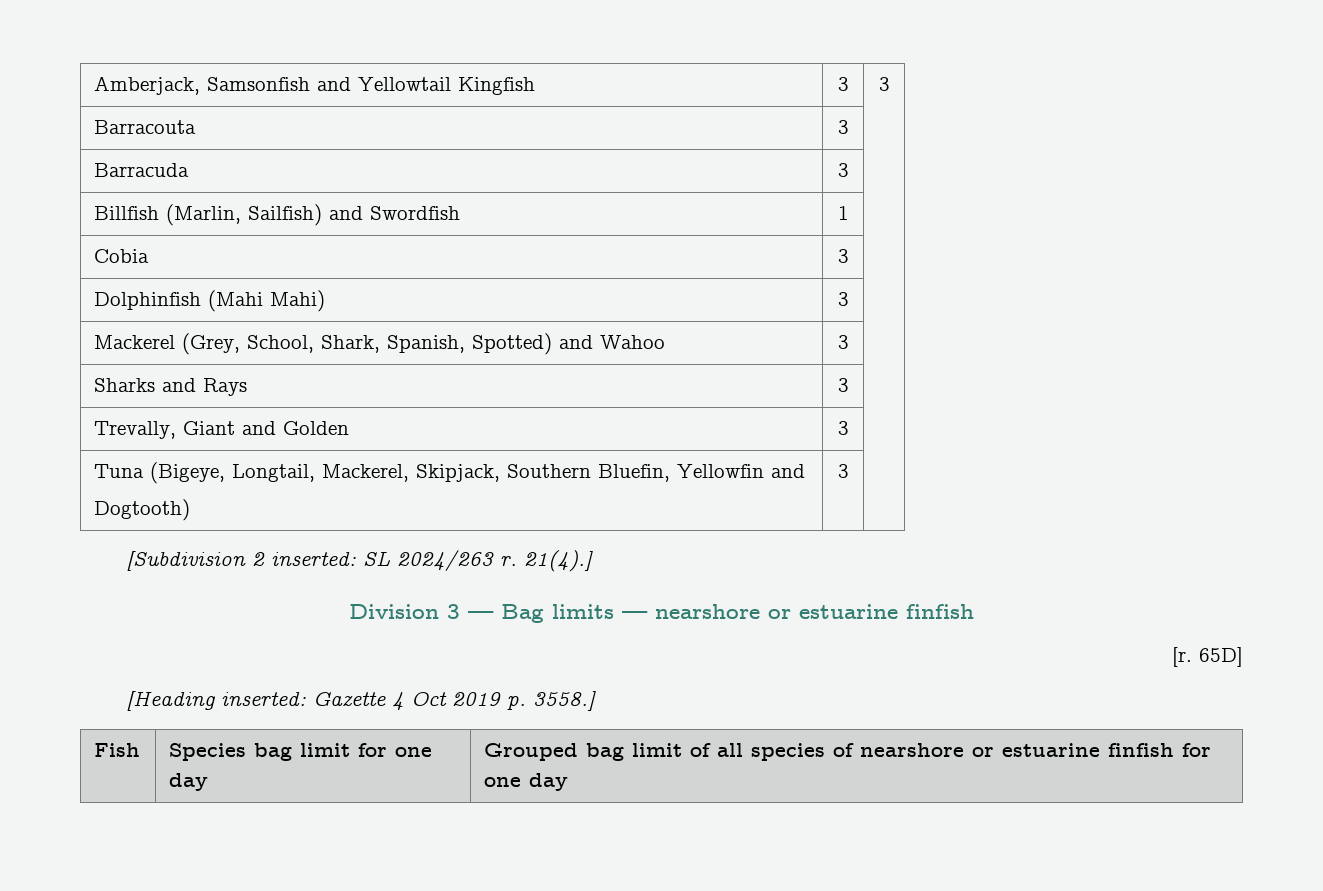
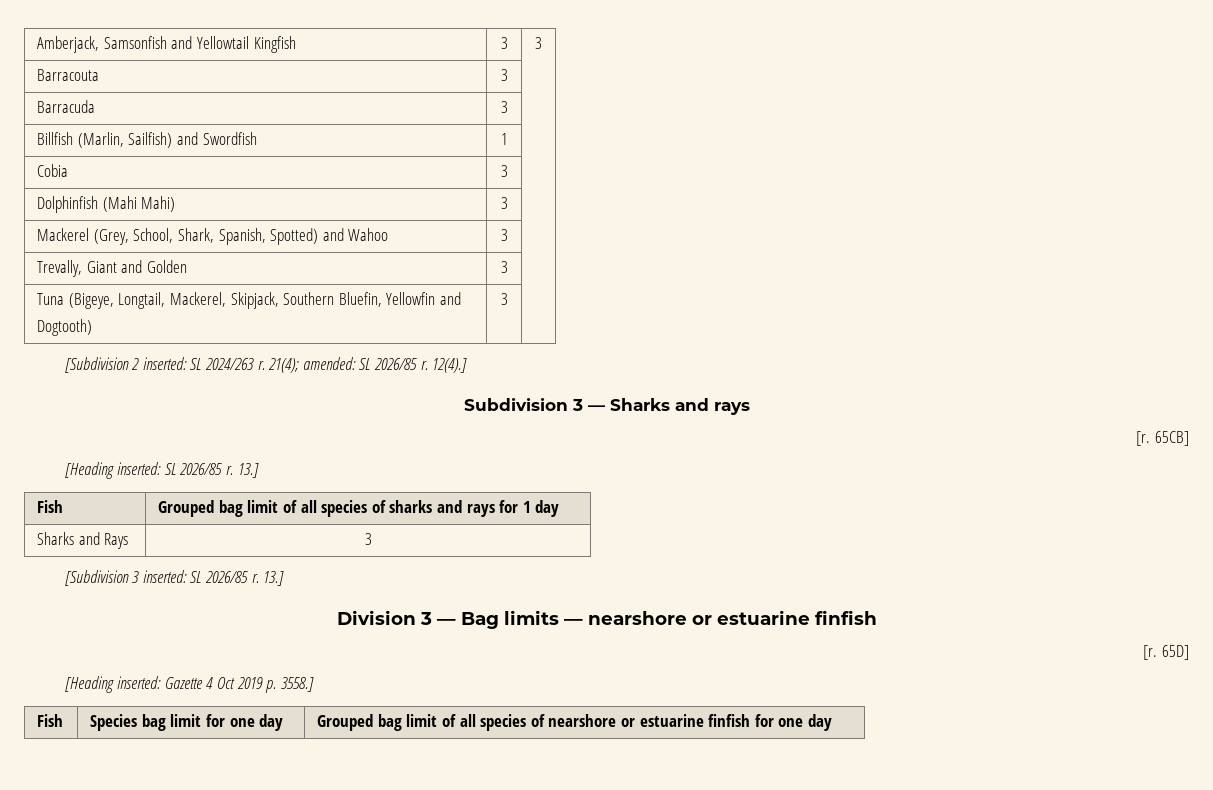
[94,378,248,396] [837,378,849,392] // Sharks and Rays | 3 | -> (508, 235) none
[523,550,593,572] 21(4).] -> [268,357,468,373] [463,398,750,415] [1136,431,1189,446] [64,462,259,479] [37,500,64,513] [158,500,560,517] [37,532,129,549] [364,533,372,545] [64,570,285,586] 21(4); amended: SL 2026/85 r. 12(4).] // Subdivision 3 — Sharks and rays // [r. 65CB] // [Heading inserted: SL 2026/85 r. 13.] // Fish | Grouped bag limit of all species of sharks and rays for 1 day // Sharks and Rays | 3 // [Subdivision 3 inserted: SL 2026/85 r. 13.]

